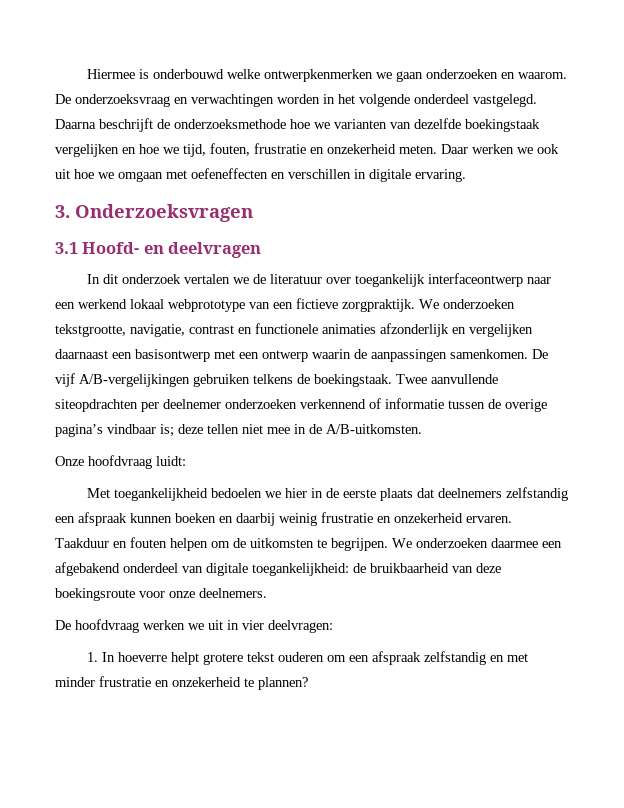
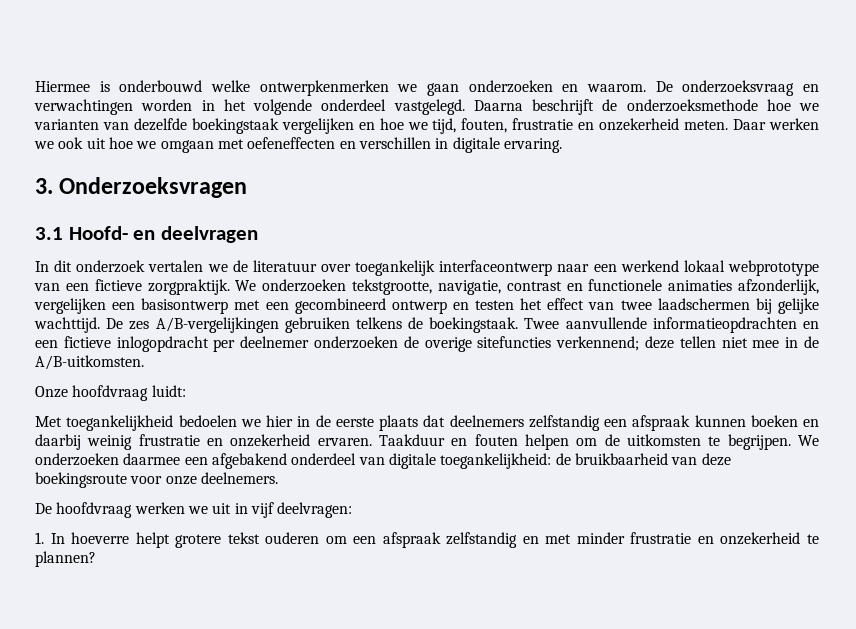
[380,323,533,337] [55,349,548,362] [55,373,75,387] afzonderlijk en vergelijken daarnaast een basisontwerp met een ontwerp waarin de aanpassingen samenkomen. De vijf -> [738,279,820,295] [34,298,819,314] [34,317,150,333] afzonderlijk, vergelijken een basisontwerp met een gecombineerd ontwerp en testen het effect van twee laadschermen bij gelijke wachttijd. De zes
[55,398,547,412] [55,424,174,437] siteopdrachten per deelnemer onderzoeken verkennend of informatie tussen de overige pagina’s vindbaar is; -> [652,317,819,333] [35,336,640,352] informatieopdrachten en een fictieve inlogopdracht per deelnemer onderzoeken de overige sitefuncties verkennend;
[242,620,264,630] vier -> [250,502,274,518] vijf

